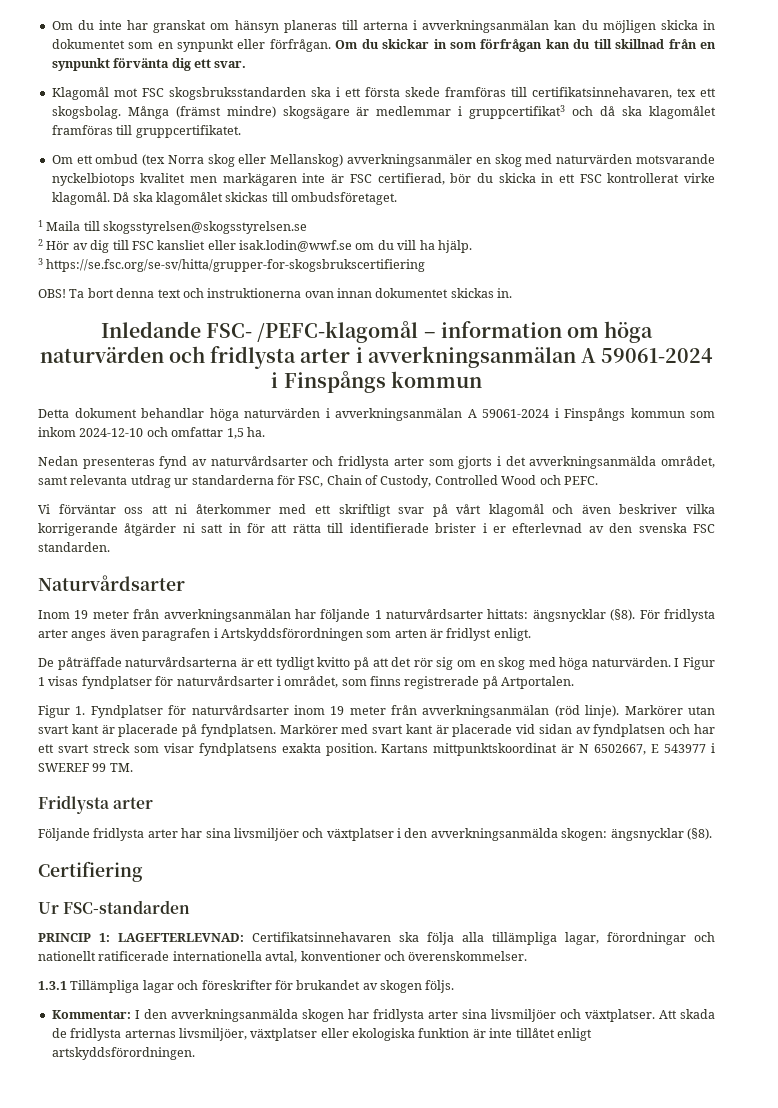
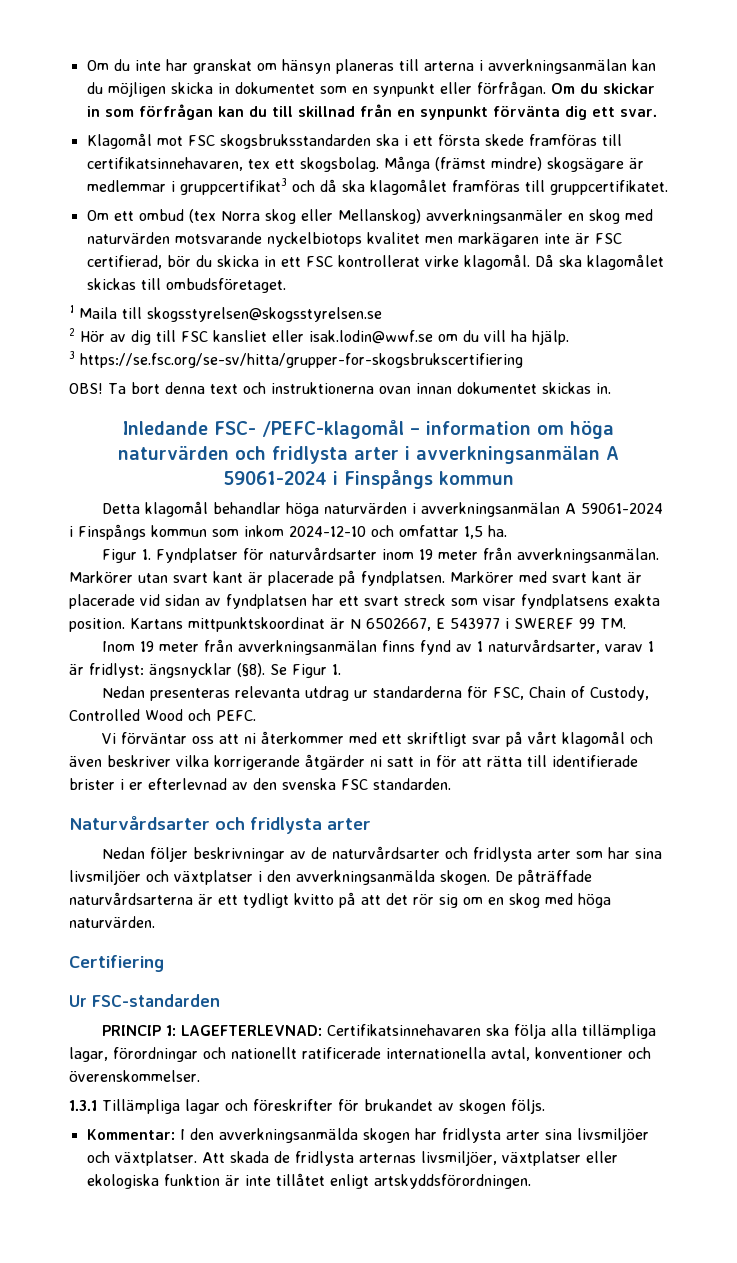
[74,408,137,418] dokument -> [144,501,208,517] klagomål
[38,456,715,469] [38,476,68,485] Nedan presenteras fynd av naturvårdsarter och fridlysta arter som gjorts i det avverkningsanmälda området, samt -> [101,547,659,563] [69,570,642,586] [69,594,660,609] [69,617,626,632] [101,639,654,655] [69,663,341,678] [101,686,230,701] Figur 1. Fyndplatser för naturvårdsarter inom 19 meter från avverkningsanmälan. Markörer utan svart kant är placerade på fyndplatsen. Markörer med svart kant är placerade vid sidan av fyndplatsen har ett svart streck som visar fyndplatsens exakta position. Kartans mittpunktskoordinat är N 6502667, E 543977 i SWEREF 99 TM. // Inom 19 meter från avverkningsanmälan finns fynd av 1 naturvårdsarter, varav 1 är fridlyst: ängsnycklar (§8). Se Figur 1. // Nedan presenteras
[38,609,715,622] [38,628,531,641] // Inom 19 meter från avverkningsanmälan har följande 1 naturvårdsarter hittats: ängsnycklar (§8). För fridlysta arter anges även paragrafen i Artskyddsförordningen som arten är fridlyst enligt. // -> [215,817,371,834] [101,846,662,862] [69,870,490,885] och fridlysta arter // Nedan följer beskrivningar av de naturvårdsarter och fridlysta arter som har sina livsmiljöer och växtplatser i den avverkningsanmälda skogen.
[674,657,715,670] [38,676,575,689] [38,705,715,718] [38,724,715,737] [38,743,715,756] [38,763,133,772] [38,795,154,814] [38,828,712,841] I Figur 1 visas fyndplatser för naturvårdsarter i området, som finns registrerade på Artportalen. // Figur 1. Fyndplatser för naturvårdsarter inom 19 meter från avverkningsanmälan (röd linje). Markörer utan svart kant är placerade på fyndplatsen. Markörer med svart kant är placerade vid sidan av fyndplatsen och har ett svart streck som visar fyndplatsens exakta position. Kartans mittpunktskoordinat är N 6502667, E 543977 i SWEREF 99 TM. // Fridlysta arter // Följande fridlysta arter har sina livsmiljöer och växtplatser i den avverkningsanmälda skogen: ängsnycklar (§8). -> (155, 922) none

